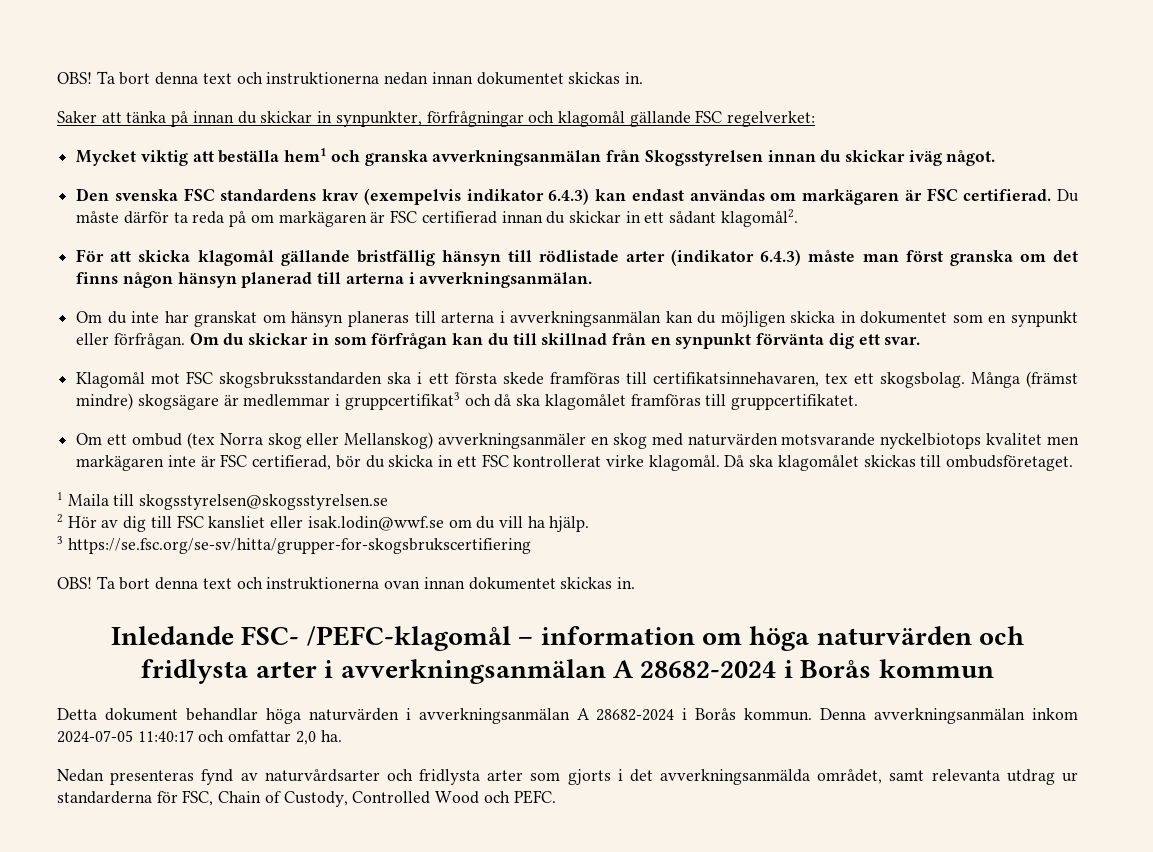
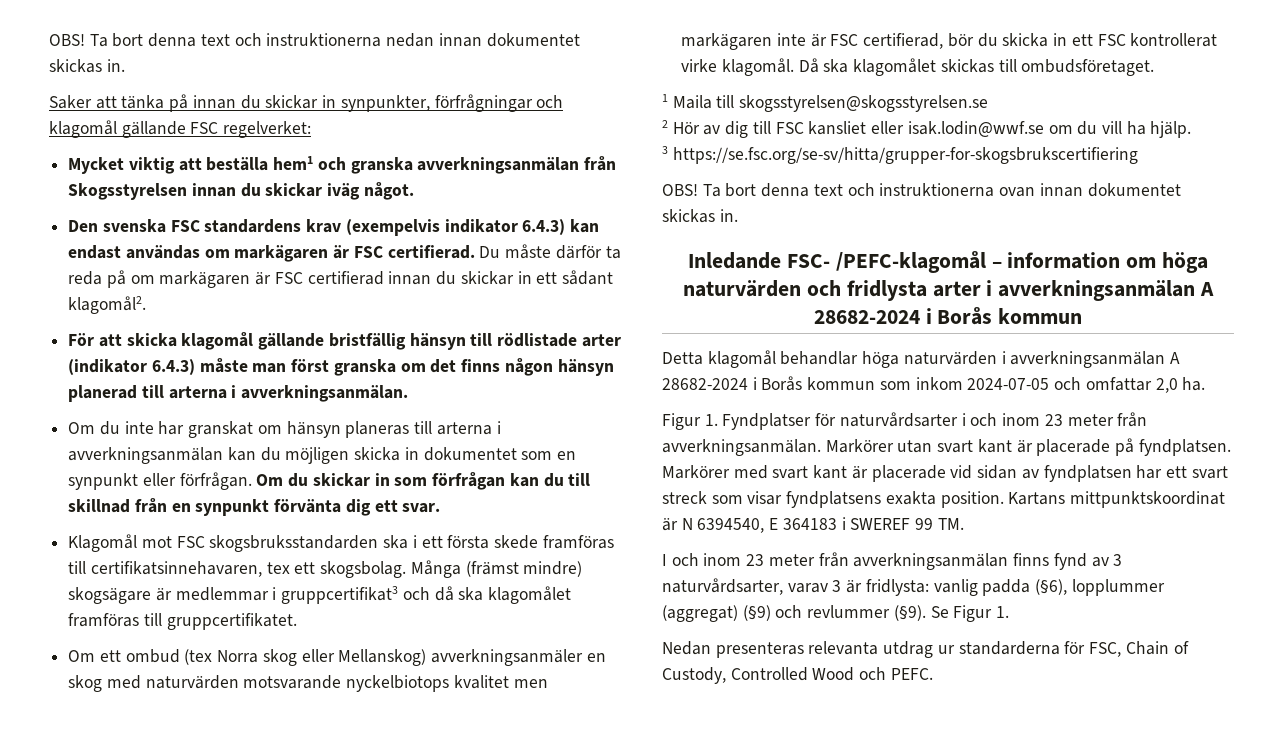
[104,708,178,721] dokument -> [707,350,776,368] klagomål
[744,708,1026,724] kommun. Denna avverkningsanmälan -> [807,377,911,390] kommun som
[137,730,194,742] 11:40:17 -> (1050, 384) none
[57,769,925,785] Nedan presenteras fynd av naturvårdsarter och fridlysta arter som gjorts i det avverkningsanmälda området, samt -> [662,412,1148,430] [662,438,1231,456] [662,465,1228,482] [662,491,1226,508] [662,517,964,533] [662,552,1123,570] [662,578,1165,596] [662,605,1010,622] [662,641,804,658] Figur 1. Fyndplatser för naturvårdsarter i och inom 23 meter från avverkningsanmälan. Markörer utan svart kant är placerade på fyndplatsen. Markörer med svart kant är placerade vid sidan av fyndplatsen har ett svart streck som visar fyndplatsens exakta position. Kartans mittpunktskoordinat är N 6394540, E 364183 i SWEREF 99 TM. // I och inom 23 meter från avverkningsanmälan finns fynd av 3 naturvårdsarter, varav 3 är fridlysta: vanlig padda (§6), lopplummer (aggregat) (§9) och revlummer (§9). Se Figur 1. // Nedan presenteras

